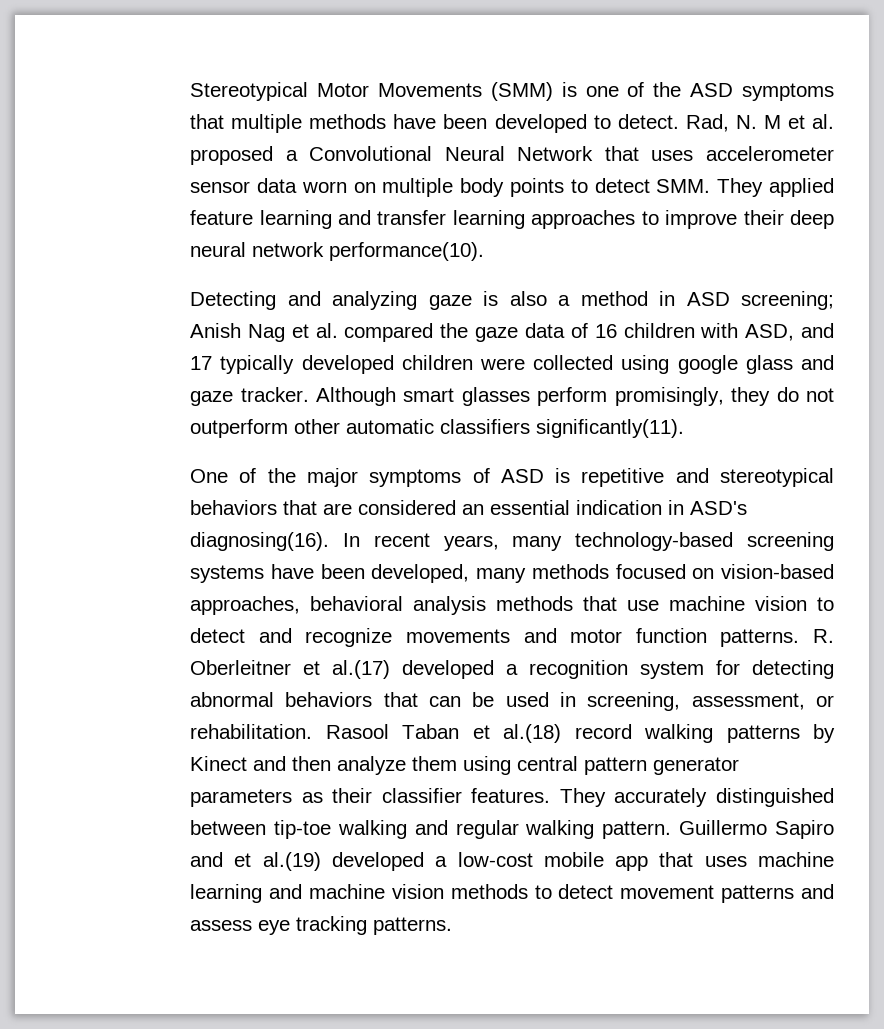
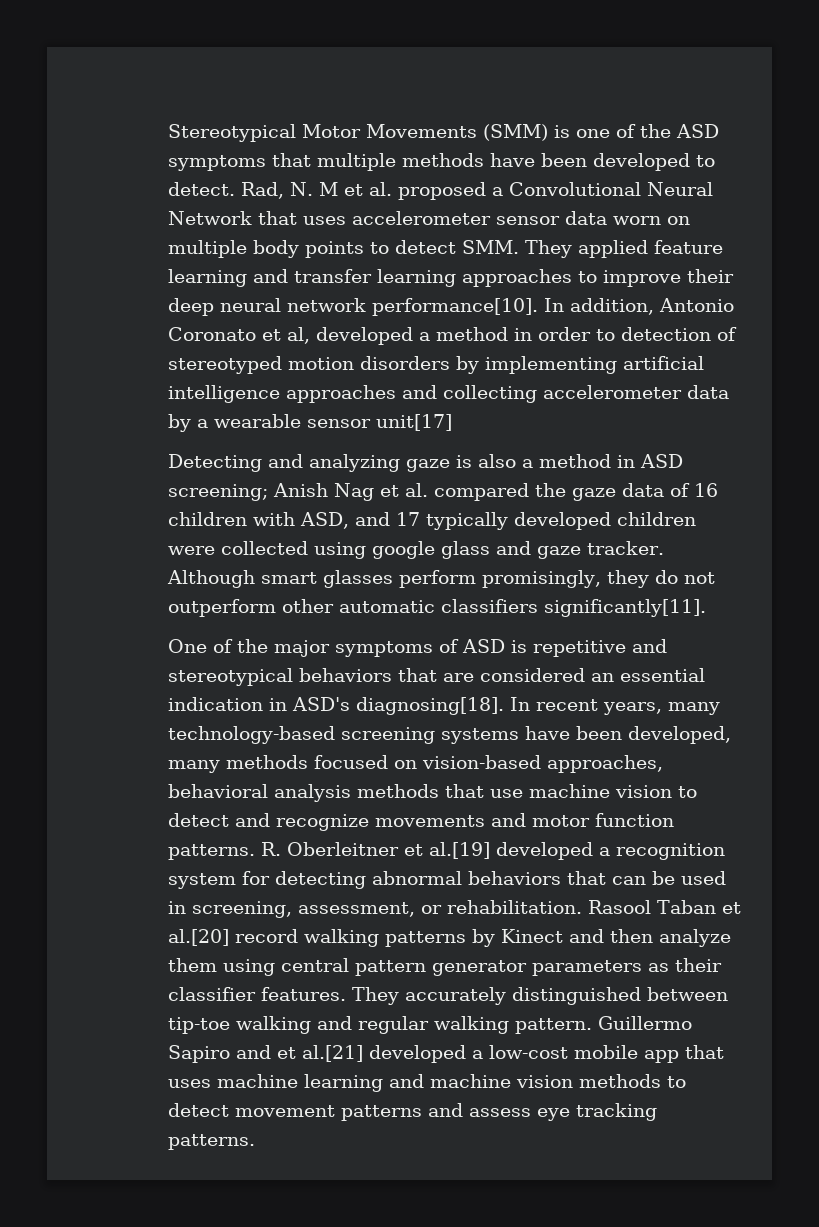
[329,242,485,261] performance(10). -> [371,298,734,316] [167,327,737,345] [167,356,704,374] [167,385,729,403] [167,414,452,432] performance[10]. In addition, Antonio Coronato et al, developed a method in order to detection of stereotyped motion disorders by implementing artificial intelligence approaches and collecting accelerometer data by a wearable sensor unit[17]
[536,419,685,438] significantly(11). -> [543,599,706,617] significantly[11].
[190,532,330,551] diagnosing(16). -> [355,697,504,715] diagnosing[18].
[332,660,391,679] al.(17) -> [428,842,490,859] al.[19]
[503,724,562,743] al.(18) -> [167,929,229,946] al.[20]
[262,852,321,871] al.(19) -> [301,1045,363,1062] al.[21]

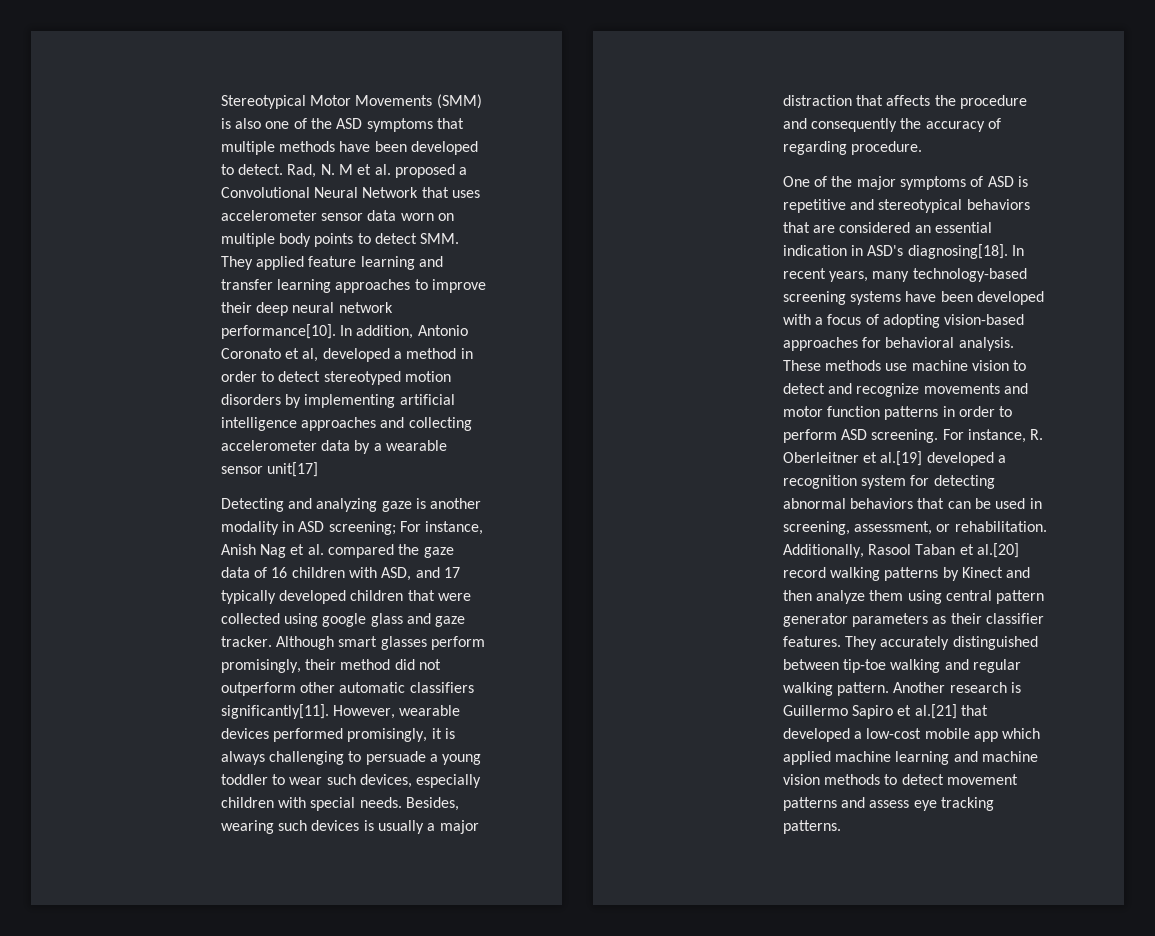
(570, 131) none -> [235,118,262,129] also
[620,327,737,341] detection of -> [278,371,321,382] detect
[477,454,611,468] also a method -> [430,498,482,509] [220,521,279,535] another modality
(268, 492) none -> [399,521,484,535] For instance,
(696, 519) none -> [407,590,435,601] that
[606,570,678,588] they do -> [305,659,415,670] their method did
(706, 608) none -> [333,705,461,719] [220,728,455,742] [220,751,482,765] [220,774,482,788] [220,797,459,811] [220,820,479,834] [782,95,1027,109] [782,118,1001,132] [782,141,923,155] However, wearable devices performed promisingly, it is always challenging to persuade a young toddler to wear such devices, especially children with special needs. Besides, wearing such devices is usually a major distraction that affects the procedure and consequently the accuracy of regarding procedure.
[627,726,731,744] [167,755,663,773] [167,784,484,802] developed, many methods focused on vision-based approaches, behavioral analysis methods that -> [976,291,1044,305] [782,314,1025,328] [782,337,1014,351] [782,360,882,371] developed with a focus of adopting vision-based approaches for behavioral analysis. These methods
[167,844,255,860] patterns. -> [884,406,1013,420] [782,429,1026,443] patterns in order to perform ASD screening. For instance,
(582, 907) none -> [782,544,864,558] Additionally,
(592, 1026) none -> [893,682,1021,693] Another research is
[235,1045,271,1059] and -> (894, 712) none
(363, 1053) none -> [960,705,988,716] that
[684,1045,724,1059] [167,1079,211,1088] that uses -> [1002,728,1041,739] [782,751,831,765] which applied

